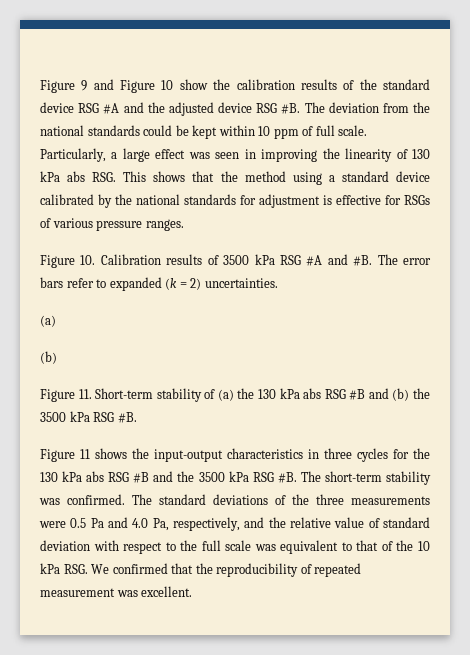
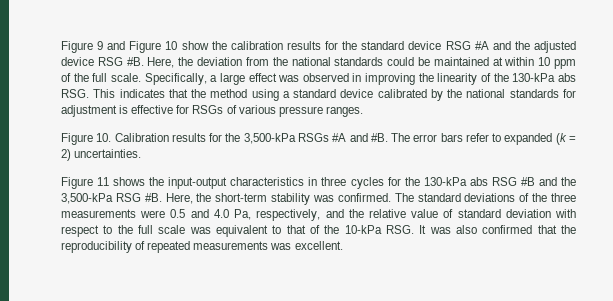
[343,80,355,90] of -> [325,41,339,50] for
[304,102,325,113] The -> [147,57,194,68] Here, the
[192,125,218,139] kept -> [433,57,503,66] maintained at
(314, 131) none -> [73,73,89,82] the
[40,148,106,162] Particularly, -> [144,73,207,85] Specifically,
[215,152,240,159] seen -> [302,73,349,82] observed
[411,149,430,159] [40,171,60,182] 130 kPa -> [493,73,556,82] the 130-kPa
[153,171,186,182] shows -> [119,89,165,98] indicates
[207,254,301,265] of 3500 kPa RSG -> [209,133,329,144] for the 3,500-kPa RSGs
[40,315,56,327] [40,351,57,364] [40,388,430,402] [40,411,137,423] // (a) // (b) // Figure 11. Short-term stability of (a) the 130 kPa abs RSG #B and (b) the 3500 kPa RSG #B. -> (142, 153) none
[40,471,83,482] 130 kPa -> [423,177,467,186] 130-kPa
[198,471,321,483] 3500 kPa RSG #B. The -> [61,193,212,204] 3,500-kPa RSG #B. Here, the
[90,518,104,528] Pa -> (186, 213) none
[418,541,431,551] [40,563,110,574] 10 kPa RSG. We -> [344,225,477,234] 10-kPa RSG. It was also
[40,588,115,597] measurement -> [193,241,269,250] measurements

